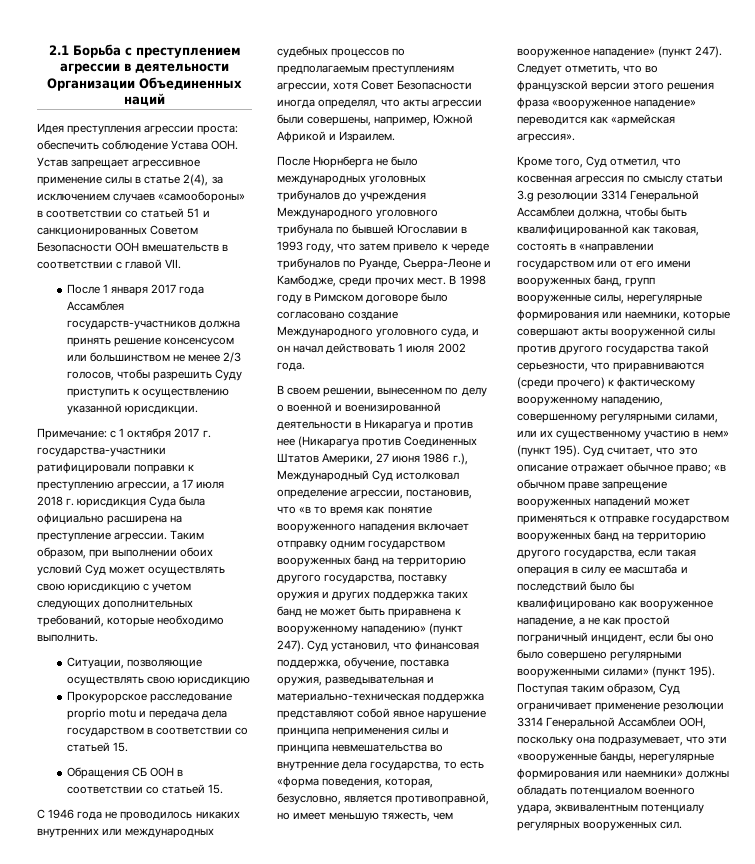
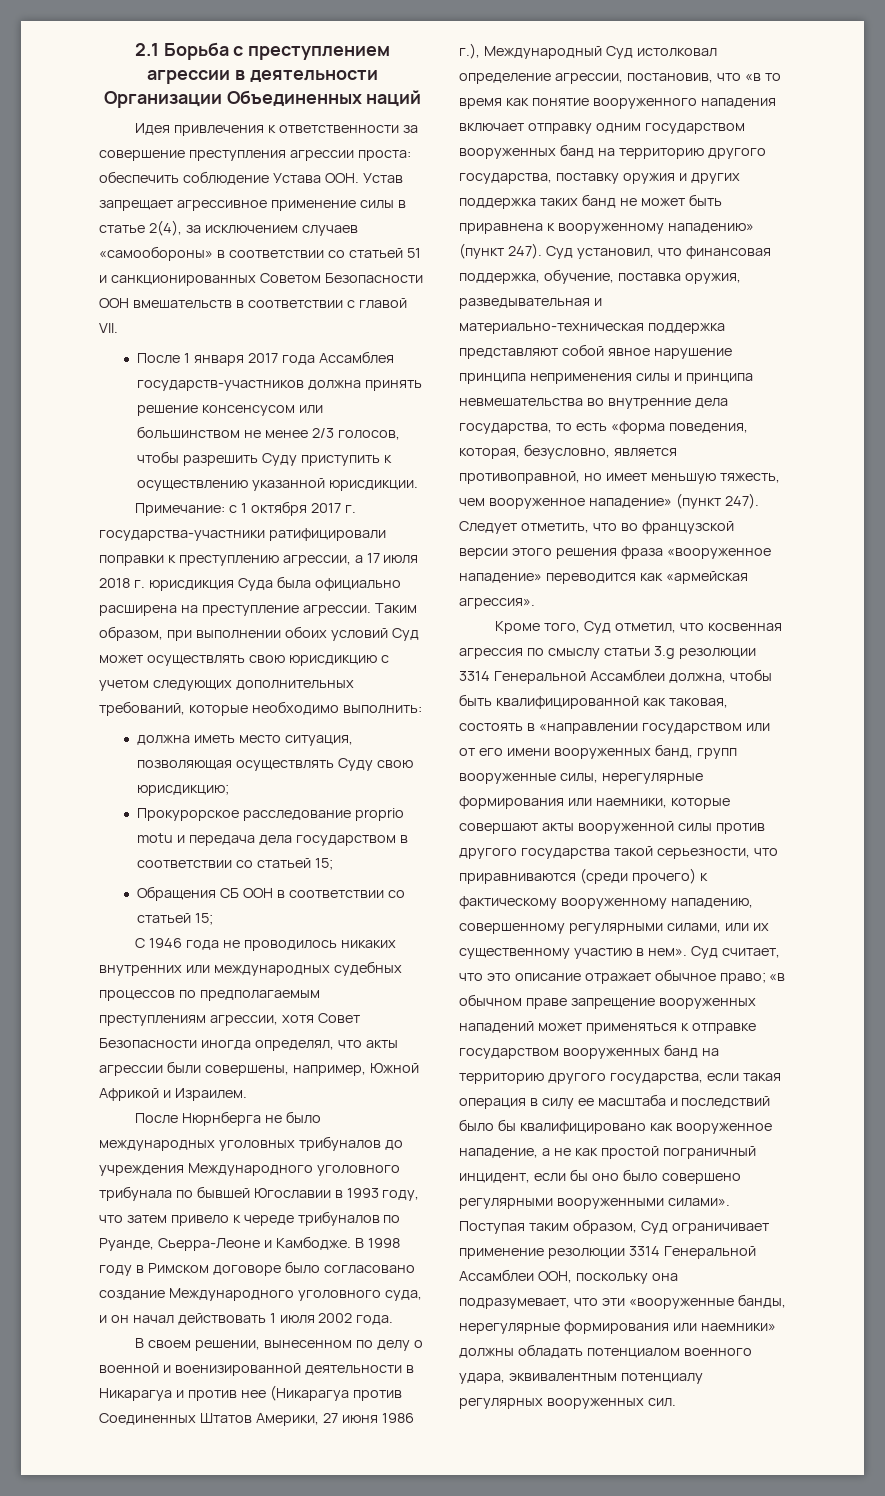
(64, 128) none -> [174,125,418,136] [99,150,185,161] привлечения к ответственности за совершение
[37,634,98,642] [67,657,203,669] [67,676,251,686] выполнить. // Ситуации, позволяющие осуществлять свою юрисдикцию -> [342,705,422,714] [137,735,353,746] [137,758,413,771] [137,784,230,796] выполнить: // должна иметь место ситуация, позволяющая осуществлять Суду свою юрисдикцию;
[113,742,129,752] 15. -> [314,858,333,870] 15;
[208,784,224,794] 15. -> [194,913,213,925] 15;
[277,275,447,287] Камбодже, среди прочих мест. -> [275,1236,351,1250] Камбодже.
[702,430,729,438] [517,445,581,457] нем» (пункт 195). -> [647,948,687,956] нем».
[603,666,716,678] силами» (пункт 195). -> [667,1198,730,1207] силами».

